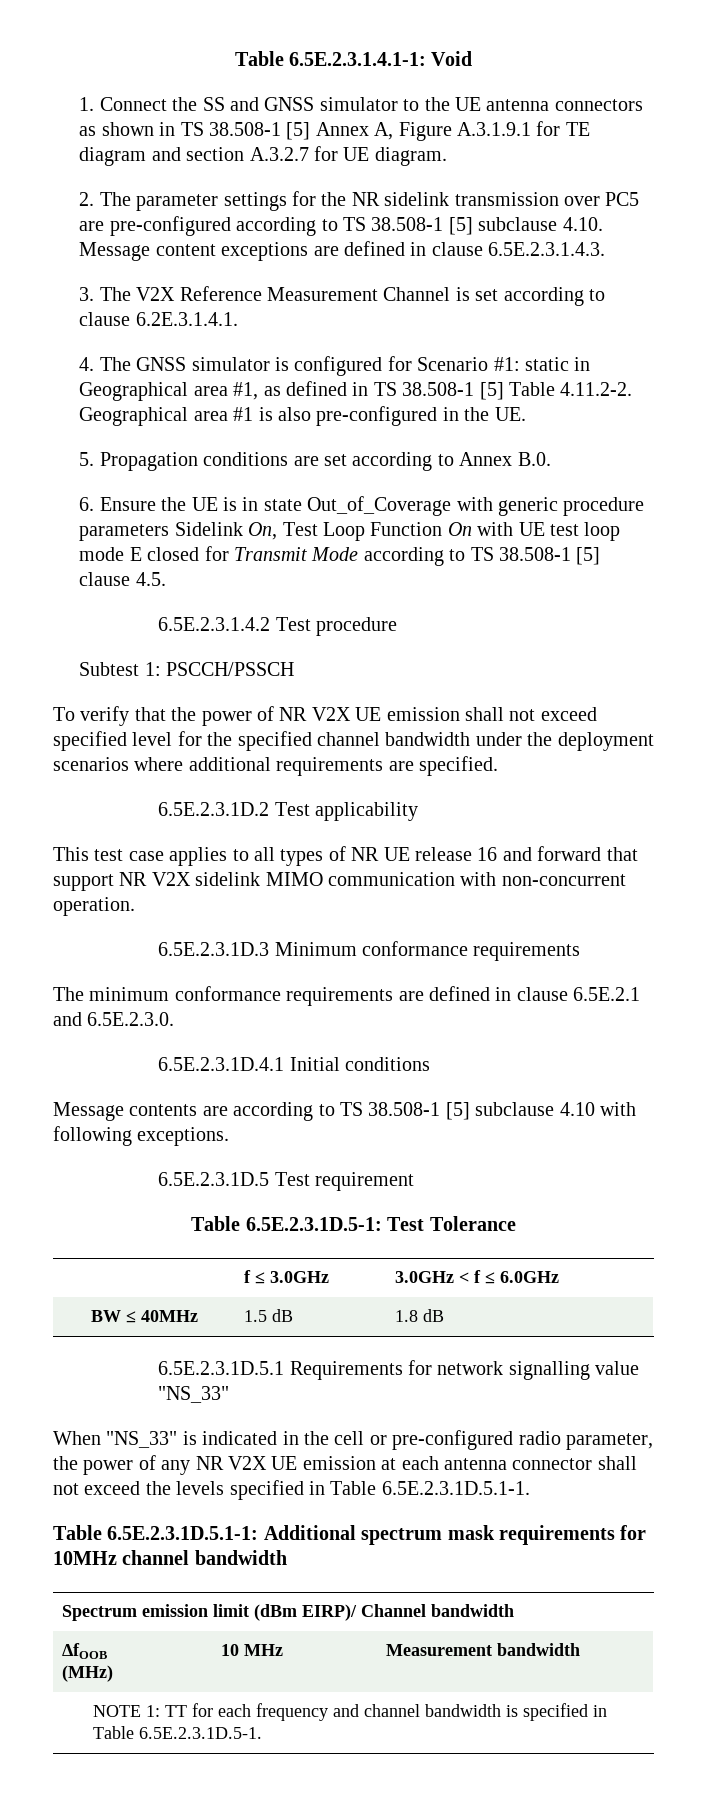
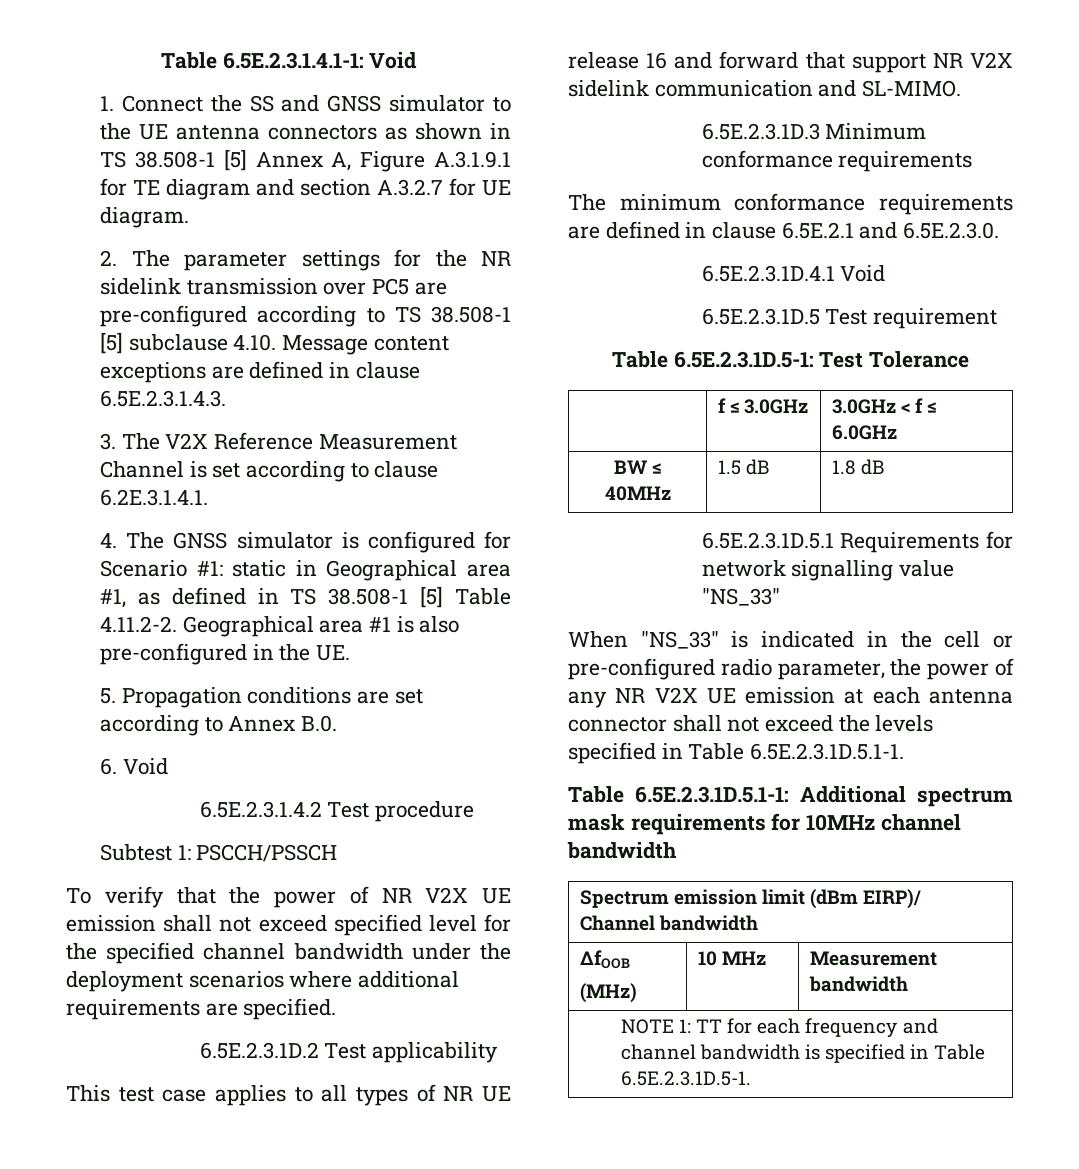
[99,496,645,516] [79,522,621,541] [79,546,601,566] [79,572,166,586] Ensure the UE is in state Out_of_Coverage with generic procedure parameters Sidelink On, Test Loop Function On with UE test loop mode E closed for Transmit Mode according to TS 38.508-1 [5] clause 4.5. -> [122,758,168,775] Void
[265,872,626,886] [53,897,135,916] MIMO communication with non-concurrent operation. -> [654,80,962,97] communication and SL-MIMO.
[289,1057,430,1071] [53,1102,636,1121] [53,1126,230,1146] Initial conditions // Message contents are according to TS 38.508-1 [5] subclause 4.10 with following exceptions. -> [840,265,886,282] Void

